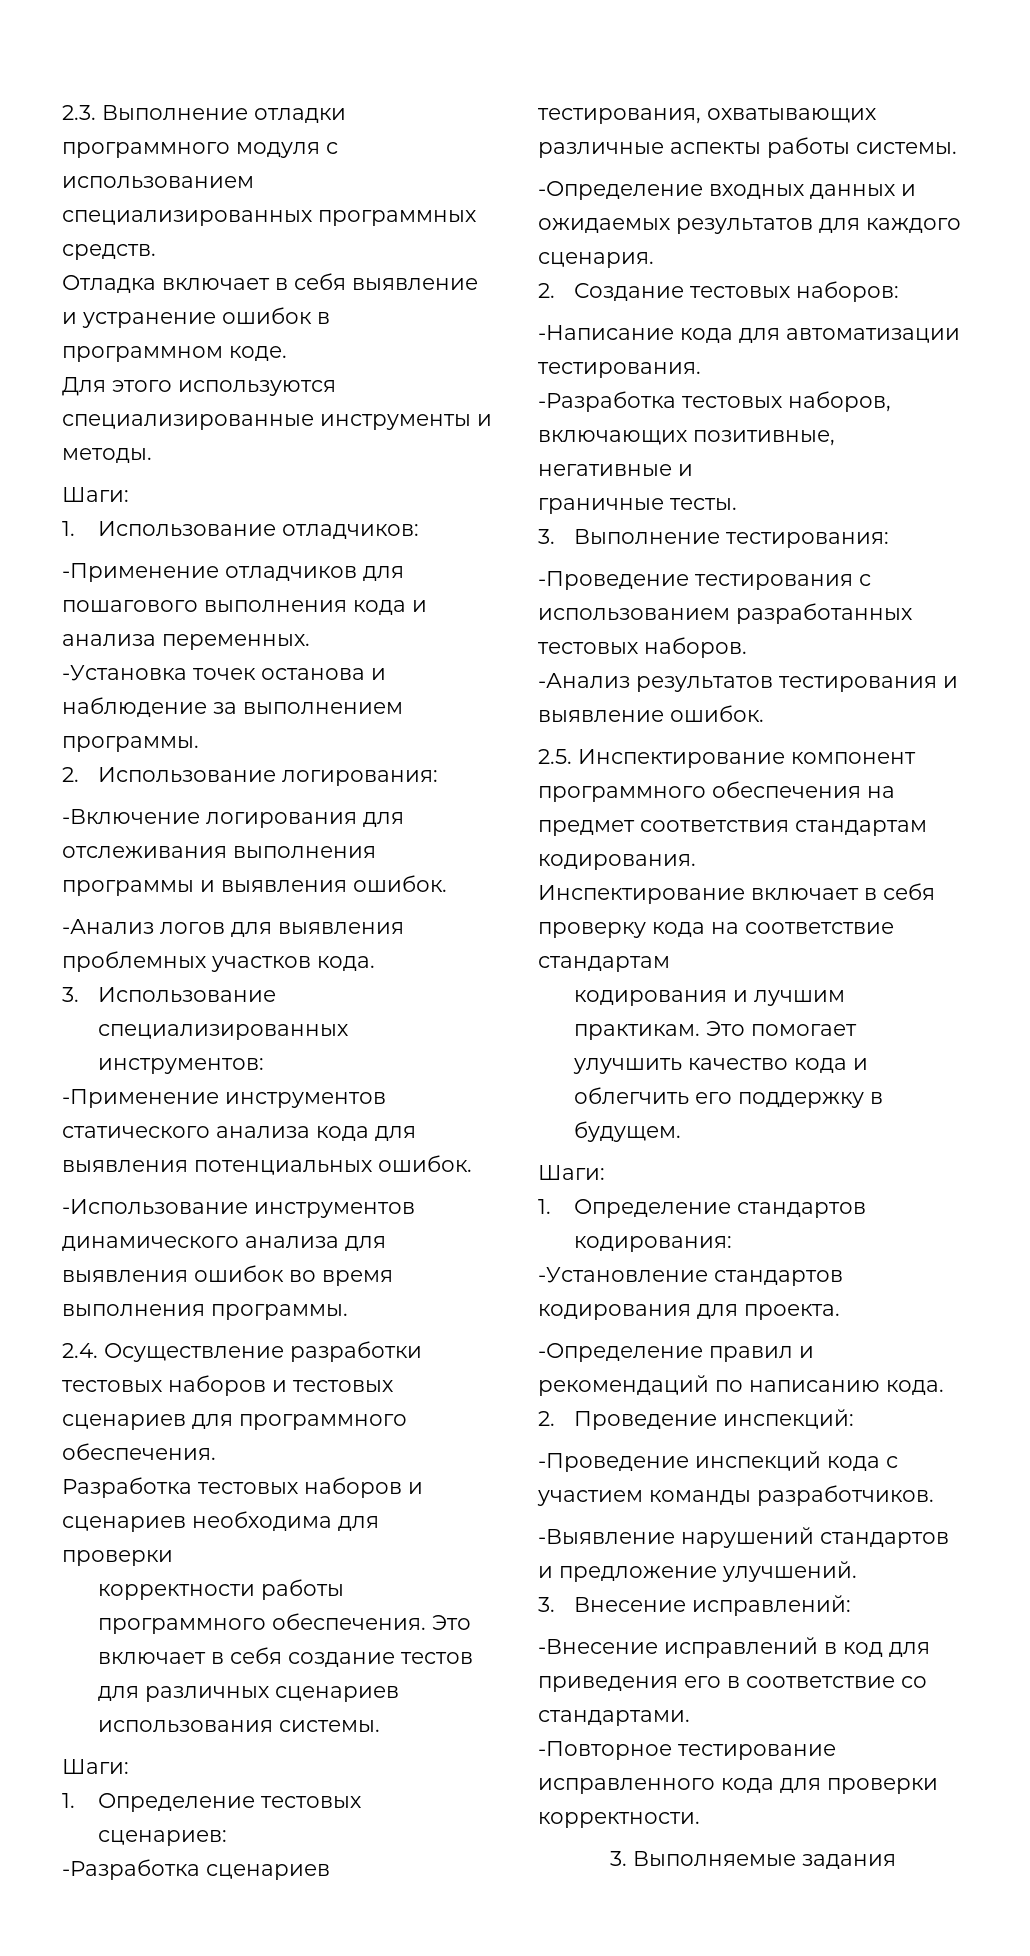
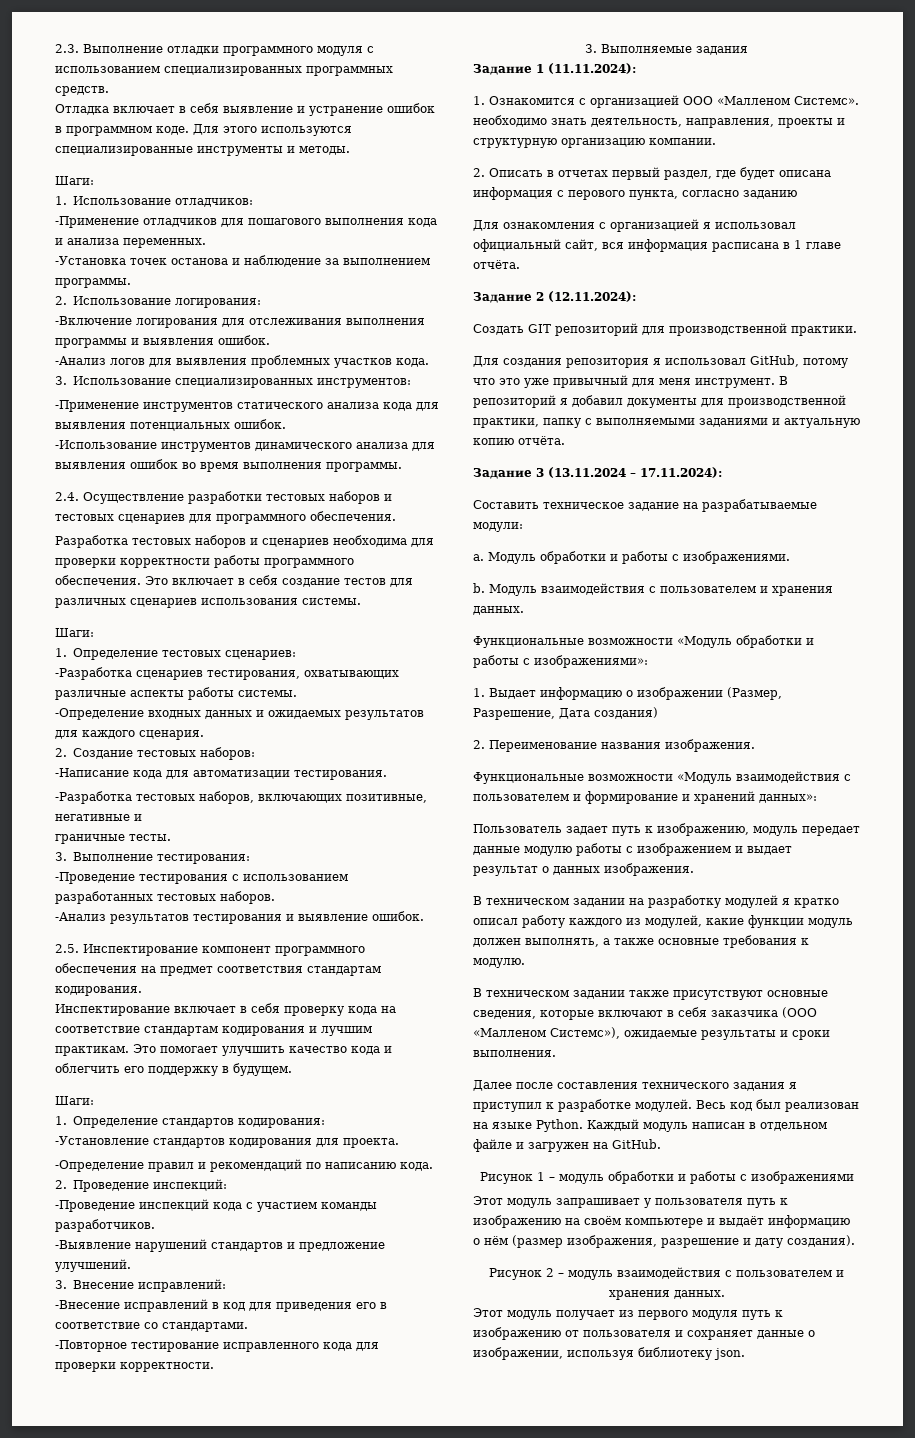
(287, 353) // -> (189, 130) none
(173, 1558) // -> (116, 563) none
(670, 964) // -> (218, 1031) none
(896, 1861) none -> [473,63,636,75] [473,95,859,108] [473,115,845,128] [473,138,716,148] [473,167,831,180] [473,187,797,200] [473,219,796,232] [473,239,841,252] [473,260,520,269] [473,291,636,303] [473,323,857,336] [473,355,848,368] [473,375,788,388] [473,395,846,408] [473,418,860,428] [473,436,565,445] [473,467,722,479] [473,499,817,512] [473,522,523,532] [473,551,790,564] [473,583,833,596] [473,606,524,615] [473,635,814,648] [473,655,648,668] [473,687,782,700] [473,707,658,720] [473,739,755,752] [473,771,851,784] [473,791,817,804] [473,823,860,836] [473,843,792,856] [473,863,694,876] [473,895,839,908] [473,915,853,928] [473,935,809,948] [473,958,525,968] [473,988,828,1000] [473,1007,817,1020] [473,1027,830,1040] [473,1050,556,1057] [473,1080,797,1091] [473,1099,859,1112] [473,1119,827,1132] [473,1139,661,1152] [479,1171,854,1184] [473,1196,788,1208] [473,1215,850,1228] [473,1235,855,1248] [489,1267,844,1280] [608,1290,725,1300] [473,1308,783,1320] [473,1327,815,1340] [473,1347,745,1360] // Задание 1 (11.11.2024): // 1. Ознакомится с организацией ООО «Малленом Системс». необходимо знать деятельность, направления, проекты и структурную организацию компании. // 2. Описать в отчетах первый раздел, где будет описана информация с перового пункта, согласно заданию // Для ознакомления с организацией я использовал официальный сайт, вся информация расписана в 1 главе отчёта. // Задание 2 (12.11.2024): // Создать GIT репозиторий для производственной практики. // Для создания репозитория я использовал GitHub, потому что это уже привычный для меня инструмент. В репозиторий я добавил документы для производственной практики, папку с выполняемыми заданиями и актуальную копию отчёта. // Задание 3 (13.11.2024 – 17.11.2024): // Составить техническое задание на разрабатываемые модули: // a. Модуль обработки и работы с изображениями. // b. Модуль взаимодействия с пользователем и хранения данных. // Функциональные возможности «Модуль обработки и работы с изображениями»: // 1. Выдает информацию о изображении (Размер, Разрешение, Дата создания) // 2. Переименование названия изображения. // Функциональные возможности «Модуль взаимодействия с пользователем и формирование и хранений данных»: // Пользователь задает путь к изображению, модуль передает данные модулю работы с изображением и выдает результат о данных изображения. // В техническом задании на разработку модулей я кратко описал работу каждого из модулей, какие функции модуль должен выполнять, а также основные требования к модулю. // В техническом задании также присутствуют основные сведения, которые включают в себя заказчика (ООО «Малленом Системс»), ожидаемые результаты и сроки выполнения. // Далее после составления технического задания я приступил к разработке модулей. Весь код был реализован на языке Python. Каждый модуль написан в отдельном файле и загружен на GitHub. // Рисунок 1 – модуль обработки и работы с изображениями // Этот модуль запрашивает у пользователя путь к изображению на своём компьютере и выдаёт информацию о нём (размер изображения, разрешение и дату создания). // Рисунок 2 – модуль взаимодействия с пользователем и хранения данных. // Этот модуль получает из первого модуля путь к изображению от пользователя и сохраняет данные о изображении, используя библиотеку json.

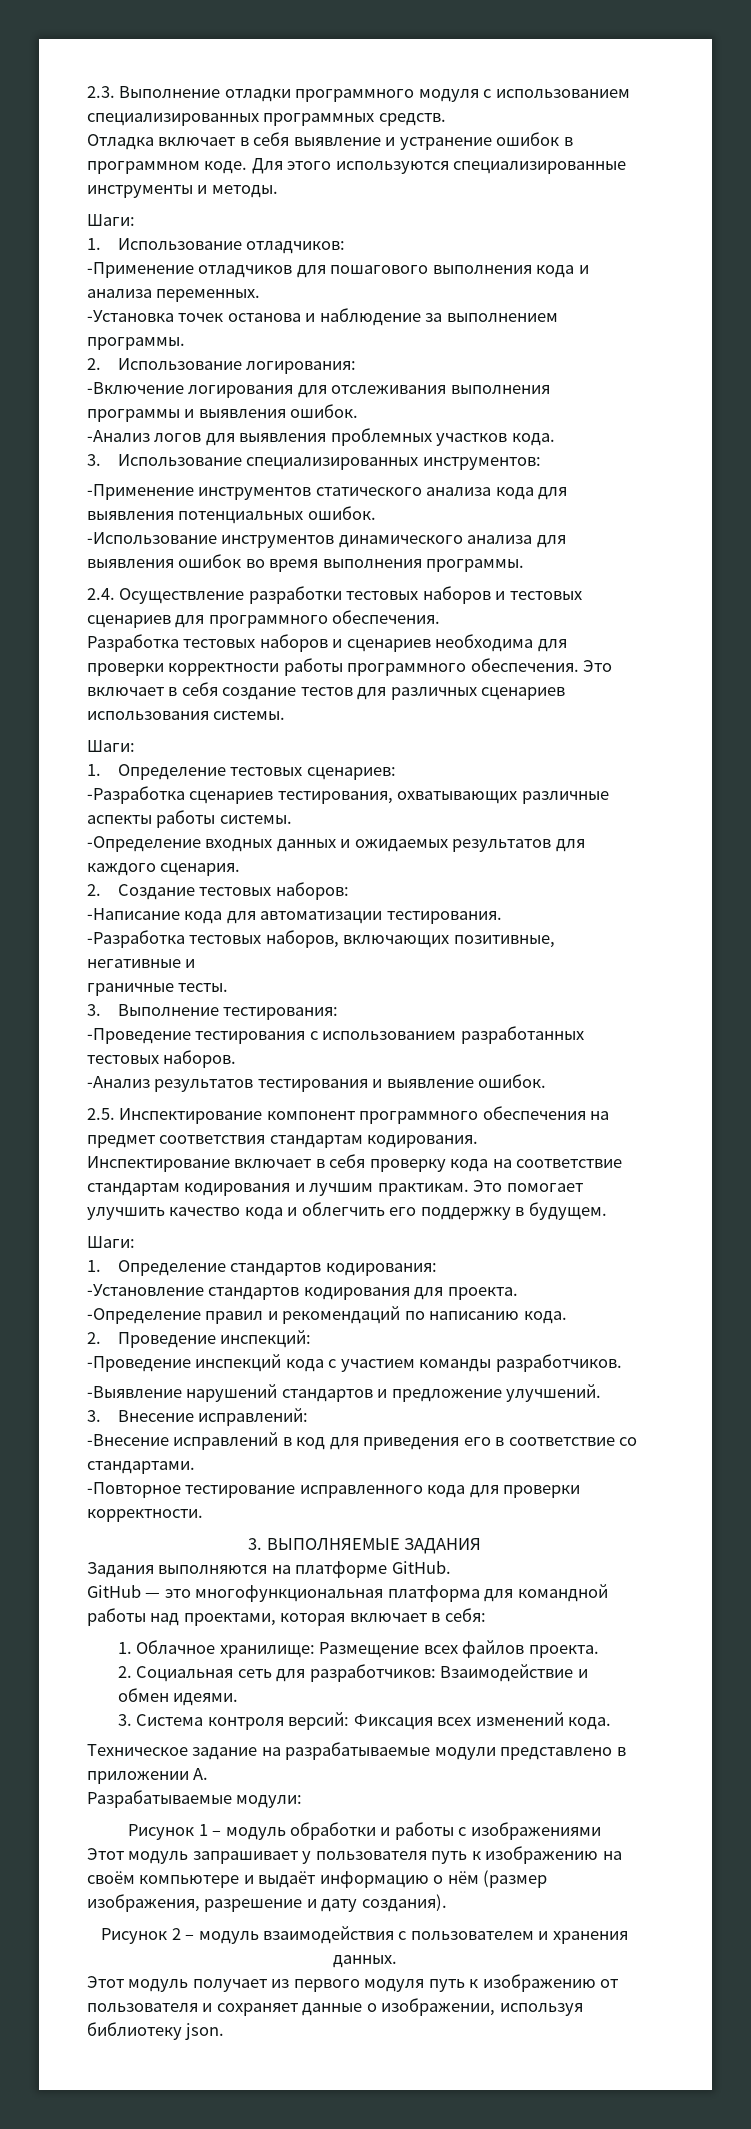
[601,44,748,55] [473,63,636,75] [473,95,859,108] [473,115,845,128] [473,138,716,148] [473,167,831,180] [473,187,797,200] [473,219,796,232] [473,239,841,252] [473,260,520,269] [473,291,636,303] [473,323,857,336] [473,355,848,368] [473,375,788,388] [473,395,846,408] [473,418,860,428] [473,436,565,445] [473,467,722,479] [473,499,817,512] [473,522,523,532] [473,551,790,564] [473,583,833,596] [473,606,524,615] [473,635,814,648] [473,655,648,668] [473,687,782,700] [473,707,658,720] [473,739,755,752] [473,771,851,784] [473,791,817,804] [473,823,860,836] [473,843,792,856] [473,863,694,876] [473,895,839,908] [473,915,853,928] [473,935,809,948] [473,958,525,968] [473,988,828,1000] [473,1007,817,1020] [473,1027,830,1040] [473,1050,556,1057] [473,1080,797,1091] [473,1099,859,1112] [473,1119,827,1132] [473,1139,661,1152] Выполняемые задания // Задание 1 (11.11.2024): // 1. Ознакомится с организацией ООО «Малленом Системс». необходимо знать деятельность, направления, проекты и структурную организацию компании. // 2. Описать в отчетах первый раздел, где будет описана информация с перового пункта, согласно заданию // Для ознакомления с организацией я использовал официальный сайт, вся информация расписана в 1 главе отчёта. // Задание 2 (12.11.2024): // Создать GIT репозиторий для производственной практики. // Для создания репозитория я использовал GitHub, потому что это уже привычный для меня инструмент. В репозиторий я добавил документы для производственной практики, папку с выполняемыми заданиями и актуальную копию отчёта. // Задание 3 (13.11.2024 – 17.11.2024): // Составить техническое задание на разрабатываемые модули: // a. Модуль обработки и работы с изображениями. // b. Модуль взаимодействия с пользователем и хранения данных. // Функциональные возможности «Модуль обработки и работы с изображениями»: // 1. Выдает информацию о изображении (Размер, Разрешение, Дата создания) // 2. Переименование названия изображения. // Функциональные возможности «Модуль взаимодействия с пользователем и формирование и хранений данных»: // Пользователь задает путь к изображению, модуль передает данные модулю работы с изображением и выдает результат о данных изображения. // В техническом задании на разработку модулей я кратко описал работу каждого из модулей, какие функции модуль должен выполнять, а также основные требования к модулю. // В техническом задании также присутствуют основные сведения, которые включают в себя заказчика (ООО «Малленом Системс»), ожидаемые результаты и сроки выполнения. // Далее после составления технического задания я приступил к разработке модулей. Весь код был реализован на языке Python. Каждый модуль написан в отдельном файле и загружен на GitHub. -> [266,1538,481,1554] [87,1561,451,1578] [87,1584,608,1602] [87,1608,486,1626] [118,1640,599,1658] [118,1664,588,1682] [118,1688,239,1706] [118,1712,612,1730] [87,1742,626,1760] [87,1768,209,1784] [87,1790,303,1808] ВЫПОЛНЯЕМЫЕ ЗАДАНИЯ // Задания выполняются на платформе GitHub. // GitHub — это многофункциональная платформа для командной работы над проектами, которая включает в себя: // 1. Облачное хранилище: Размещение всех файлов проекта. // 2. Социальная сеть для разработчиков: Взаимодействие и обмен идеями. // 3. Система контроля версий: Фиксация всех изменений кода. // Техническое задание на разрабатываемые модули представлено в приложении А. // Разрабатываемые модули:

